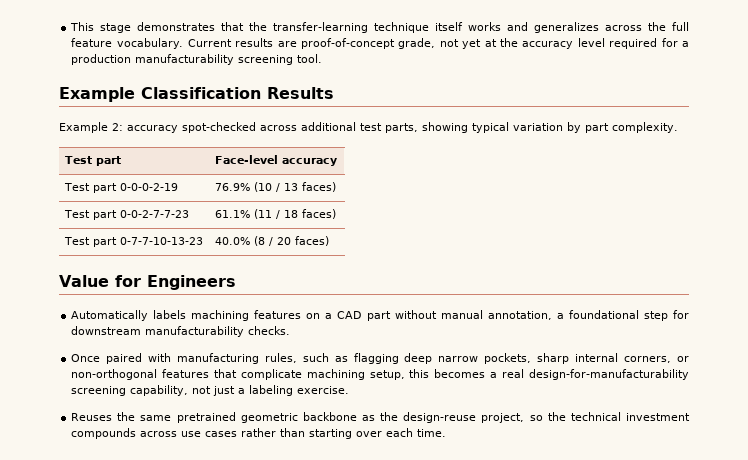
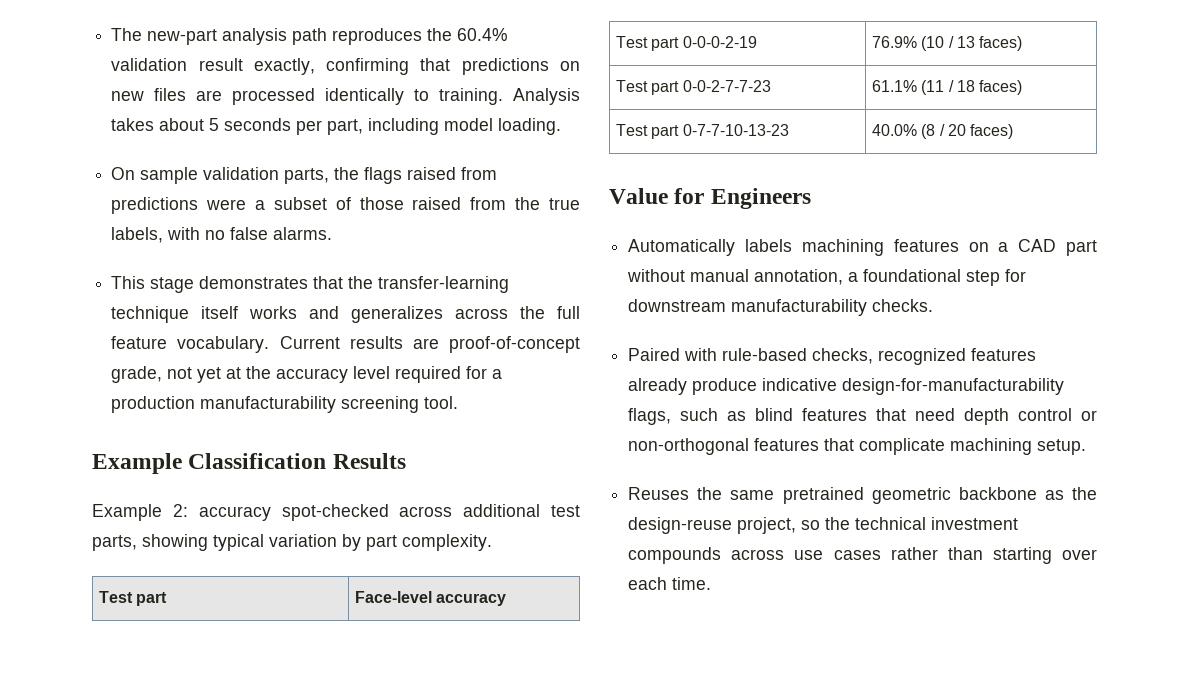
(70, 26) none -> [111,28,509,45] [111,58,580,75] [111,88,580,105] [111,118,562,135] [111,167,498,184] [111,197,580,214] [111,227,333,243] The new-part analysis path reproduces the 60.4% validation result exactly, confirming that predictions on new files are processed identically to training. Analysis takes about 5 seconds per part, including model loading. // On sample validation parts, the flags raised from predictions were a subset of those raised from the true labels, with no false alarms. //
[71,353,672,364] Once paired with manufacturing rules, such as flagging deep narrow pockets, sharp internal corners, -> [628,348,1037,365] [628,378,1065,395] [628,408,1073,425] Paired with rule-based checks, recognized features already produce indicative design-for-manufacturability flags, such as blind features that need depth control
[369,369,689,380] [71,385,350,396] setup, this becomes a real design-for-manufacturability screening capability, not just a labeling exercise. -> [1037,439,1087,455] setup.

